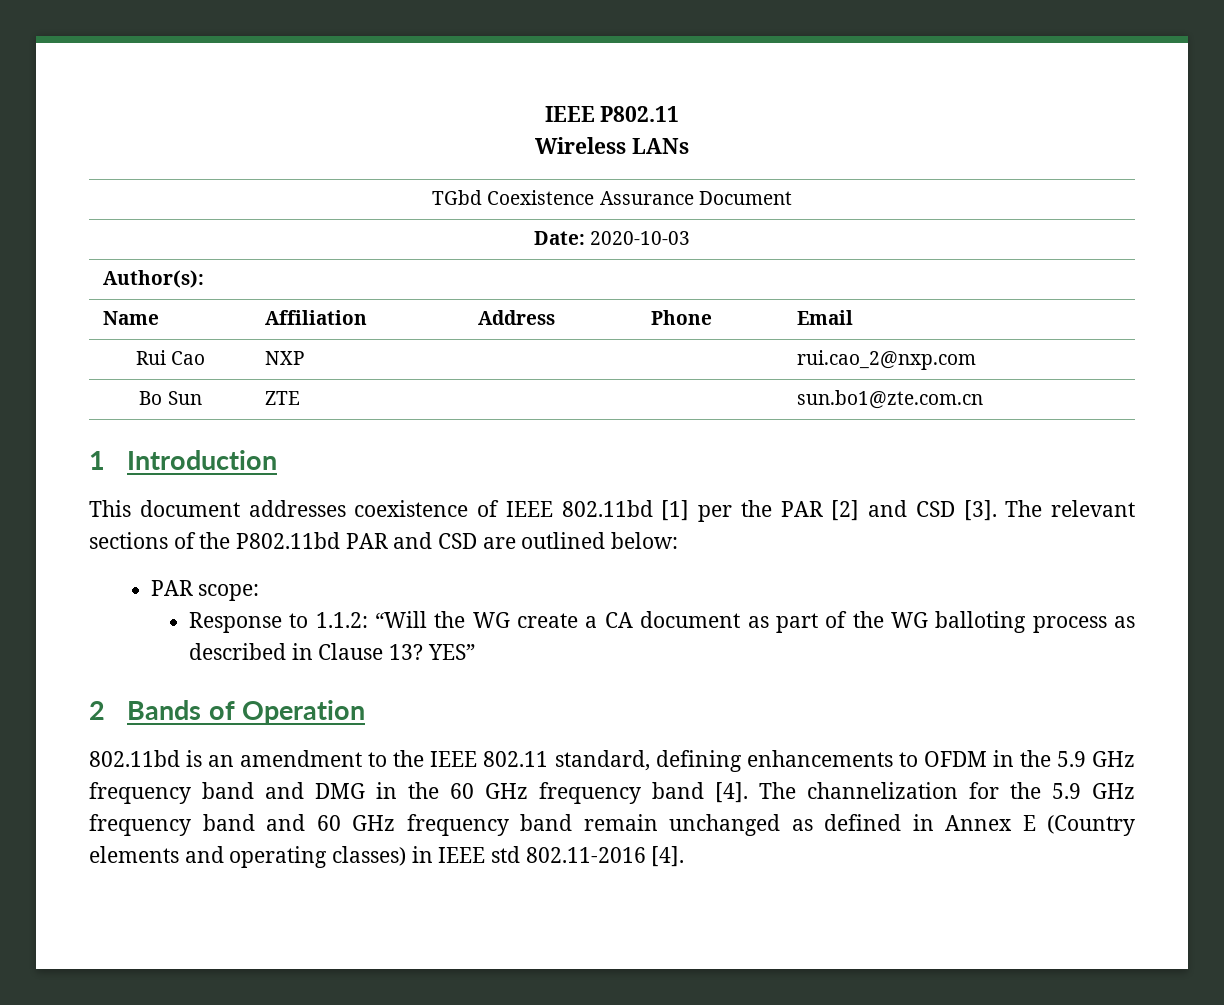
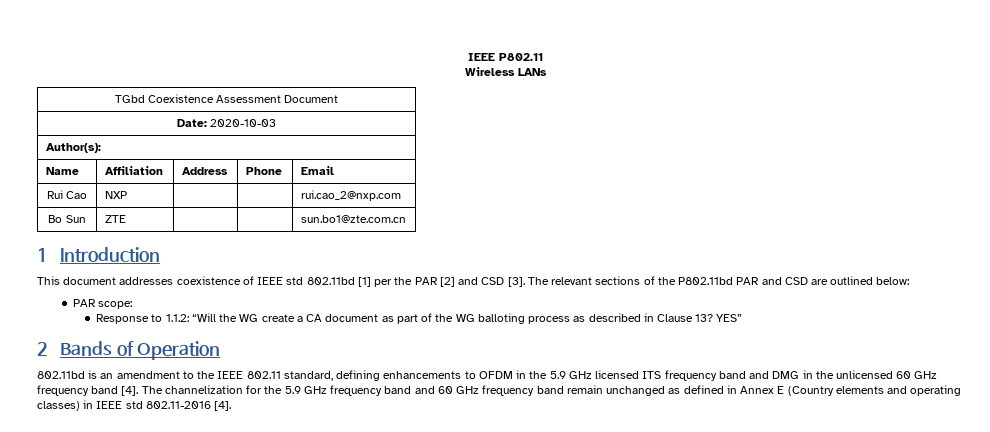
[599,191,694,205] Assurance -> [216,95,282,103] Assessment
(553, 509) none -> [286,277,304,285] std
(1135, 759) none -> [595,370,662,379] licensed ITS
(439, 790) none -> [836,370,894,379] unlicensed

